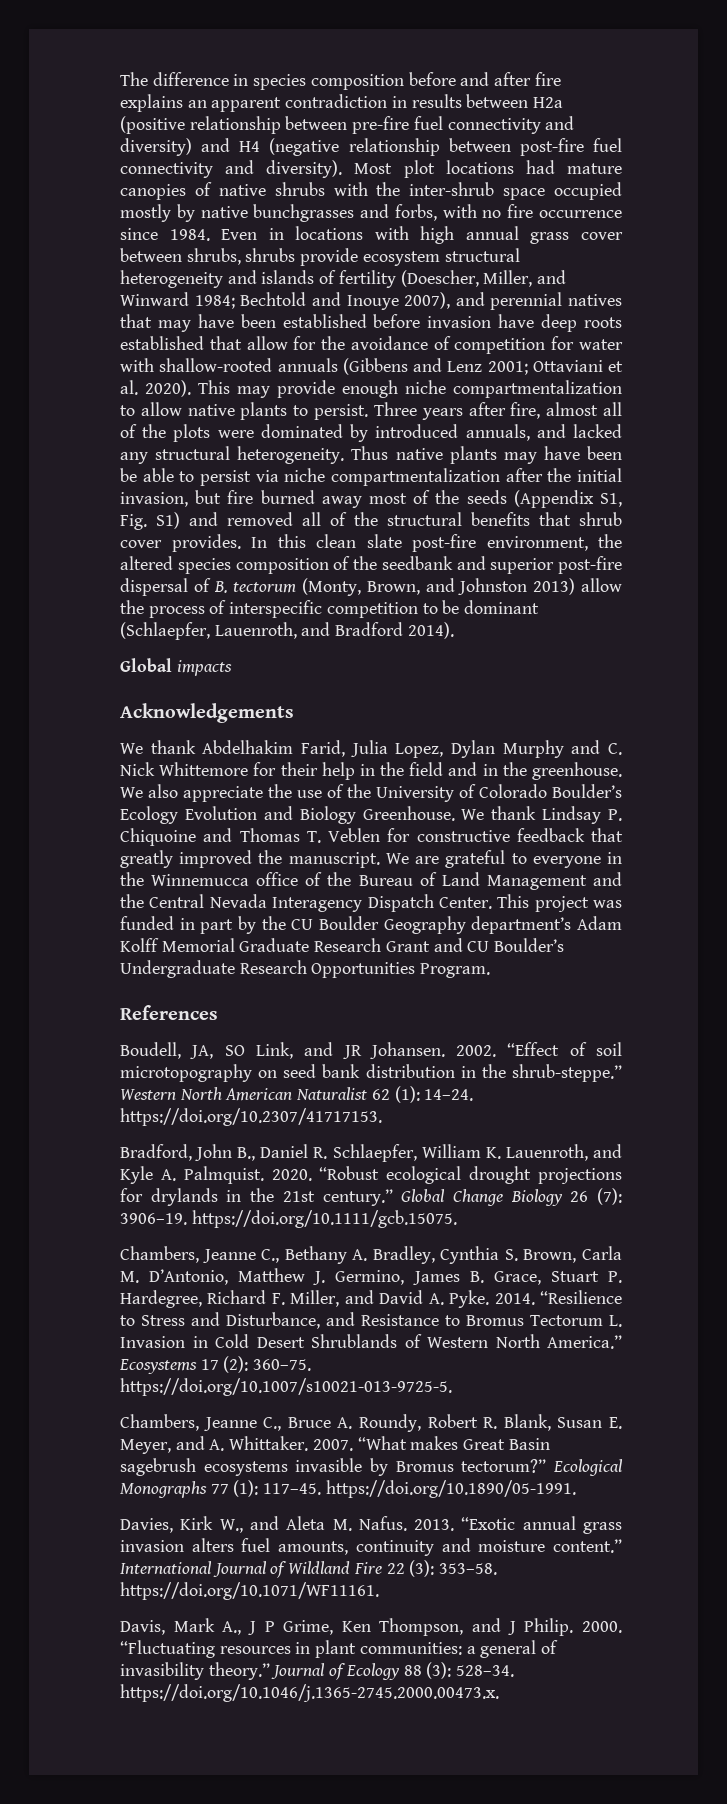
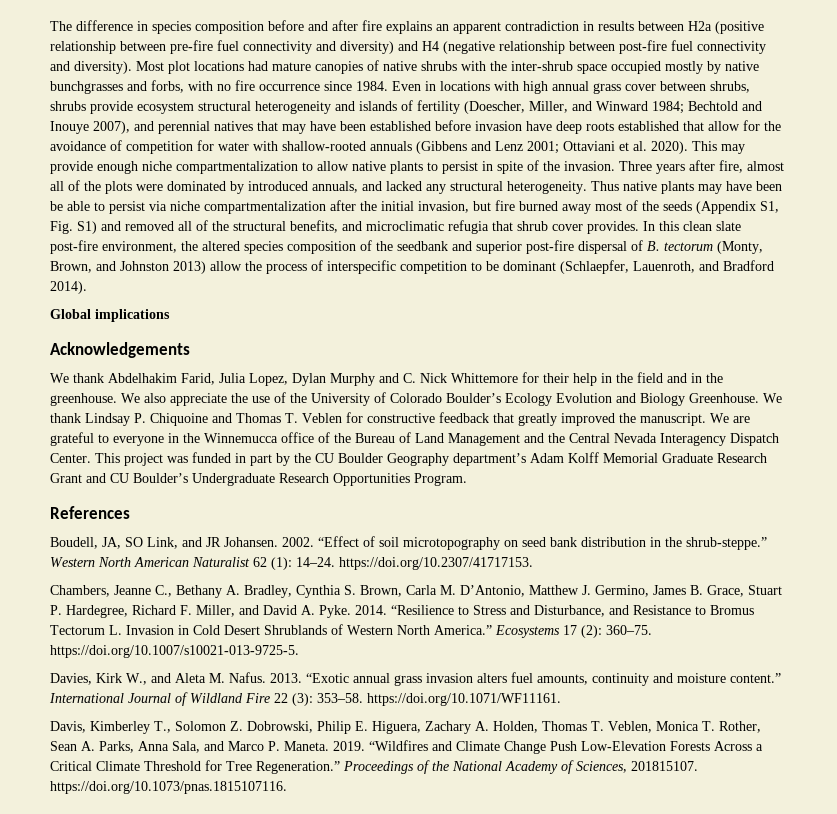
[314,404,369,420] persist. -> [442,160,615,174] persist in spite of the invasion.
[471,512,530,526] benefits -> [290,220,489,234] benefits, and microclimatic refugia
[176,660,232,676] impacts -> [95,309,170,322] implications
[120,1144,622,1162] [120,1166,622,1184] [120,1188,622,1206] [120,1210,457,1228] // Bradford, John B., Daniel R. Schlaepfer, William K. Lauenroth, and Kyle A. Palmquist. 2020. “Robust ecological drought projections for drylands in the 21st century.” Global Change Biology 26 (7): 3906–19. https://doi.org/10.1111/gcb.15075. -> (533, 563) none
[120,1414,623,1432] [120,1436,550,1454] [120,1458,624,1476] [120,1480,576,1498] // Chambers, Jeanne C., Bruce A. Roundy, Robert R. Blank, Susan E. Meyer, and A. Whittaker. 2007. “What makes Great Basin sagebrush ecosystems invasible by Bromus tectorum?” Ecological Monographs 77 (1): 117–45. https://doi.org/10.1890/05-1991. -> (299, 651) none
[173,1618,622,1636] [120,1640,559,1658] [120,1662,515,1680] [120,1684,499,1702] Mark A., J P Grime, Ken Thompson, and J Philip. 2000. “Fluctuating resources in plant communities: a general of invasibility theory.” Journal of Ecology 88 (3): 528–34. https://doi.org/10.1046/j.1365-2745.2000.00473.x. -> [90,721,761,734] [50,740,763,754] [50,760,698,774] [50,781,287,794] Kimberley T., Solomon Z. Dobrowski, Philip E. Higuera, Zachary A. Holden, Thomas T. Veblen, Monica T. Rother, Sean A. Parks, Anna Sala, and Marco P. Maneta. 2019. “Wildfires and Climate Change Push Low-Elevation Forests Across a Critical Climate Threshold for Tree Regeneration.” Proceedings of the National Academy of Sciences, 201815107. https://doi.org/10.1073/pnas.1815107116.

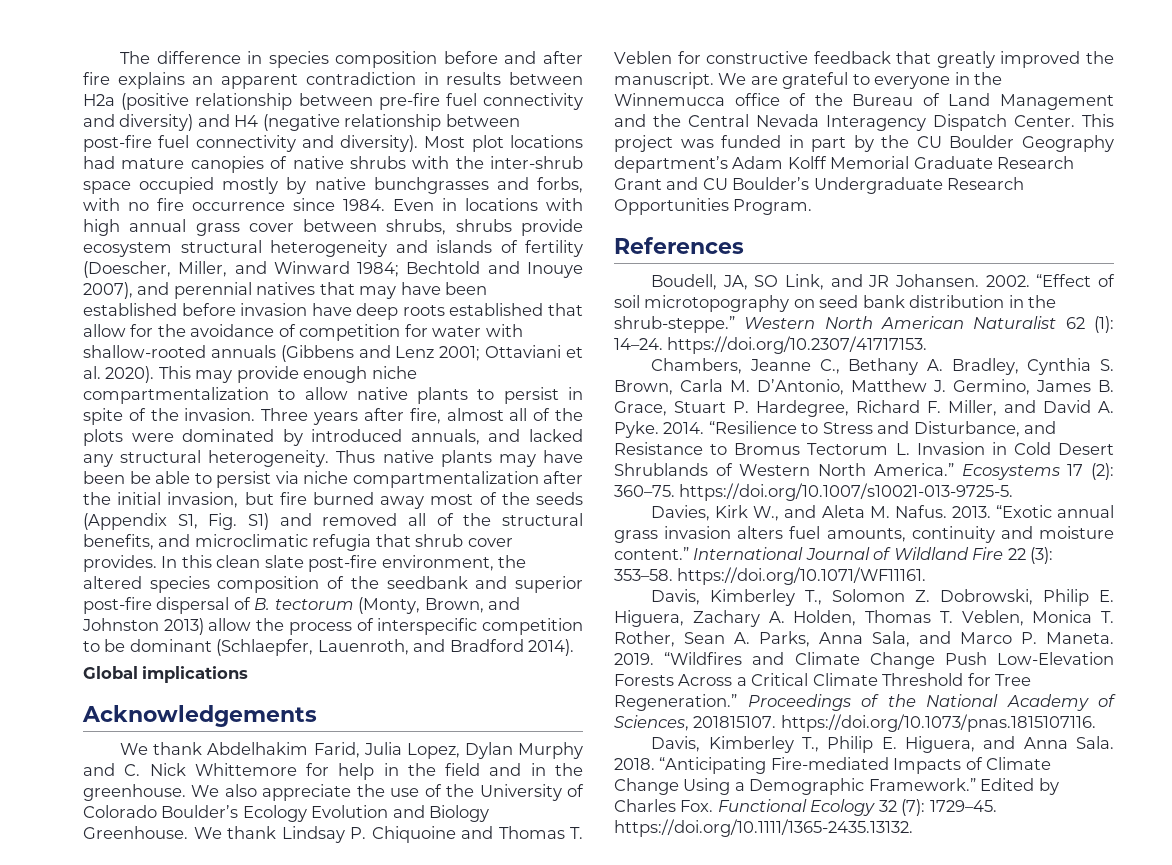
[543,373,569,383] their -> (330, 769) none
(287, 787) none -> [651,736,1114,753] [614,757,1052,774] [614,778,1059,795] [614,799,997,816] [614,819,913,837] // Davis, Kimberley T., Philip E. Higuera, and Anna Sala. 2018. “Anticipating Fire‐mediated Impacts of Climate Change Using a Demographic Framework.” Edited by Charles Fox. Functional Ecology 32 (7): 1729–45. https://doi.org/10.1111/1365-2435.13132.

